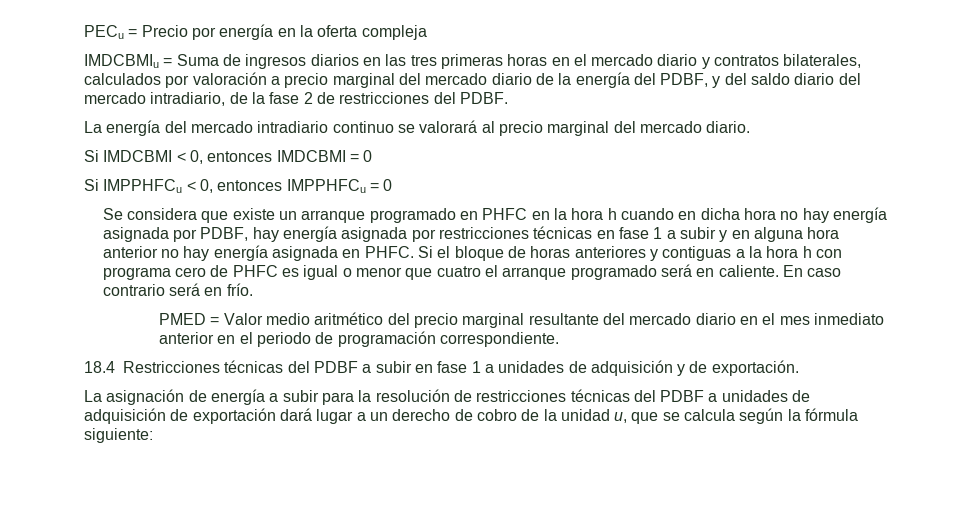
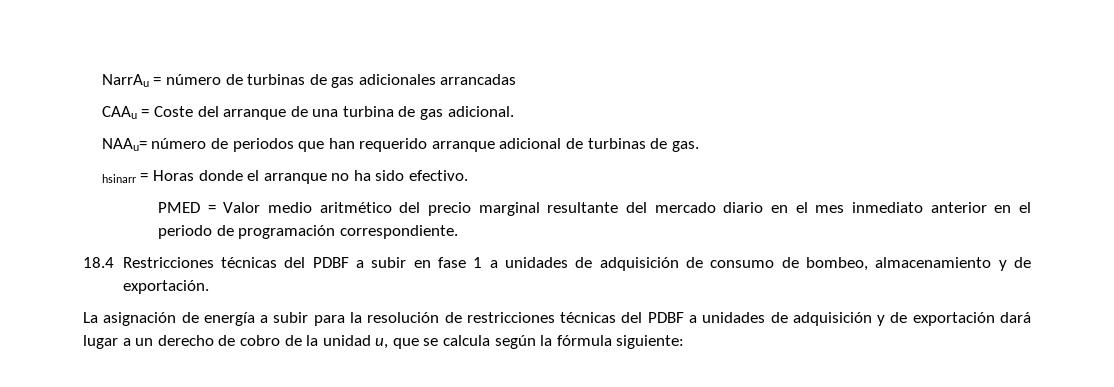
[84,24,427,40] [84,54,862,69] [84,72,861,88] [84,92,508,106] [84,120,751,136] [84,150,373,164] [84,179,393,193] [102,207,887,223] [102,226,840,242] [102,245,842,261] [102,264,842,280] [102,283,253,296] PECu = Precio por energía en la oferta compleja // IMDCBMIu = Suma de ingresos diarios en las tres primeras horas en el mercado diario y contratos bilaterales, calculados por valoración a precio marginal del mercado diario de la energía del PDBF, y del saldo diario del mercado intradiario, de la fase 2 de restricciones del PDBF. // La energía del mercado intradiario continuo se valorará al precio marginal del mercado diario. // Si IMDCBMI < 0, entonces IMDCBMI = 0 // Si IMPPHFCu < 0, entonces IMPPHFCu = 0 // Se considera que existe un arranque programado en PHFC en la hora h cuando en dicha hora no hay energía asignada por PDBF, hay energía asignada por restricciones técnicas en fase 1 a subir y en alguna hora anterior no hay energía asignada en PHFC. Si el bloque de horas anteriores y contiguas a la hora h con programa cero de PHFC es igual o menor que cuatro el arranque programado será en caliente. En caso contrario será en frío. -> [101,74,517,88] [101,106,514,120] [101,138,699,152] [101,170,469,184] NarrAu = número de turbinas de gas adicionales arrancadas // CAAu = Coste del arranque de una turbina de gas adicional. // NAAu= número de periodos que han requerido arranque adicional de turbinas de gas. // hsinarr = Horas donde el arranque no ha sido efectivo.
(673, 368) none -> [685,257,992,271] de consumo de bombeo, almacenamiento
(166, 416) none -> [877,315,886,326] y

